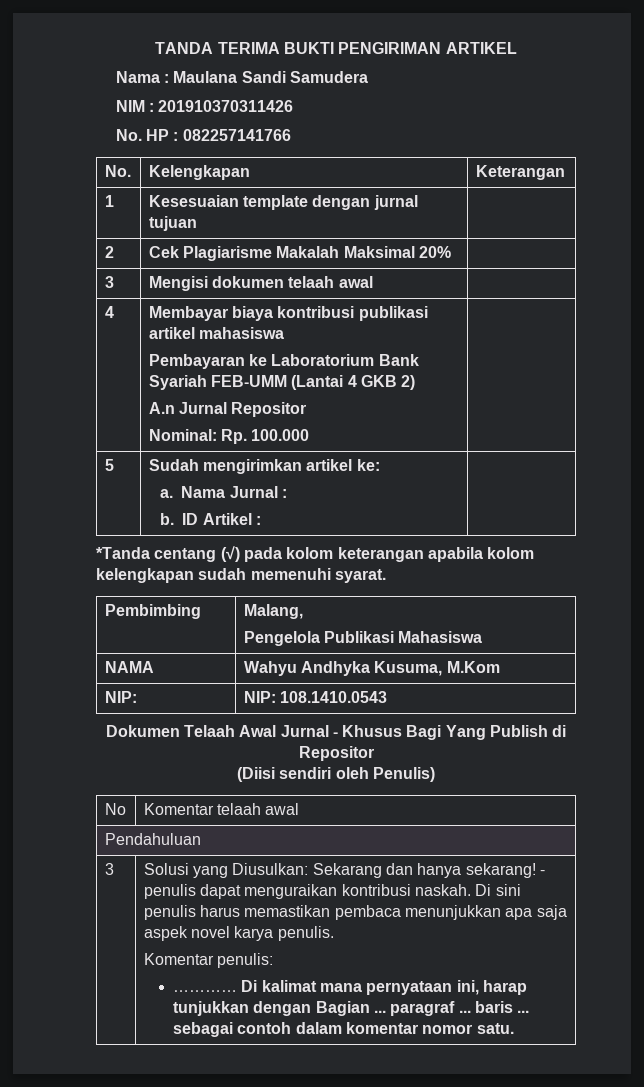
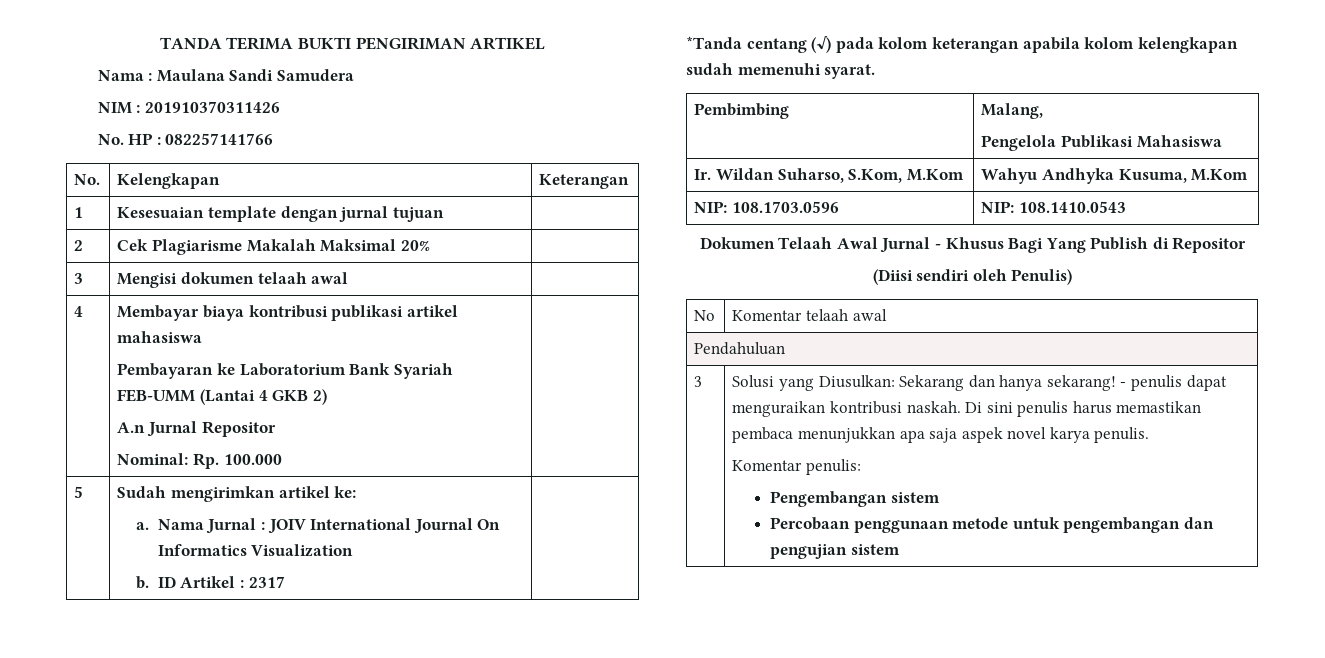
(288, 493) none -> [267,518,501,534] [157,544,354,557] JOIV International Journal On Informatics Visualization
(262, 520) none -> [248,576,285,588] 2317
[104,661,154,673] NAMA -> [694,168,964,183] Ir. Wildan Suharso, S.Kom, M.Kom
(137, 697) none -> [731,201,839,213] 108.1703.0596
[172,980,527,995] [172,1001,530,1016] [172,1022,514,1037] ………… Di kalimat mana pernyataan ini, harap tunjukkan dengan Bagian ... paragraf ... baris ... sebagai contoh dalam komentar nomor satu. -> [770,491,940,507] [770,517,1214,533] [770,544,900,559] Pengembangan sistem // Percobaan penggunaan metode untuk pengembangan dan pengujian sistem

